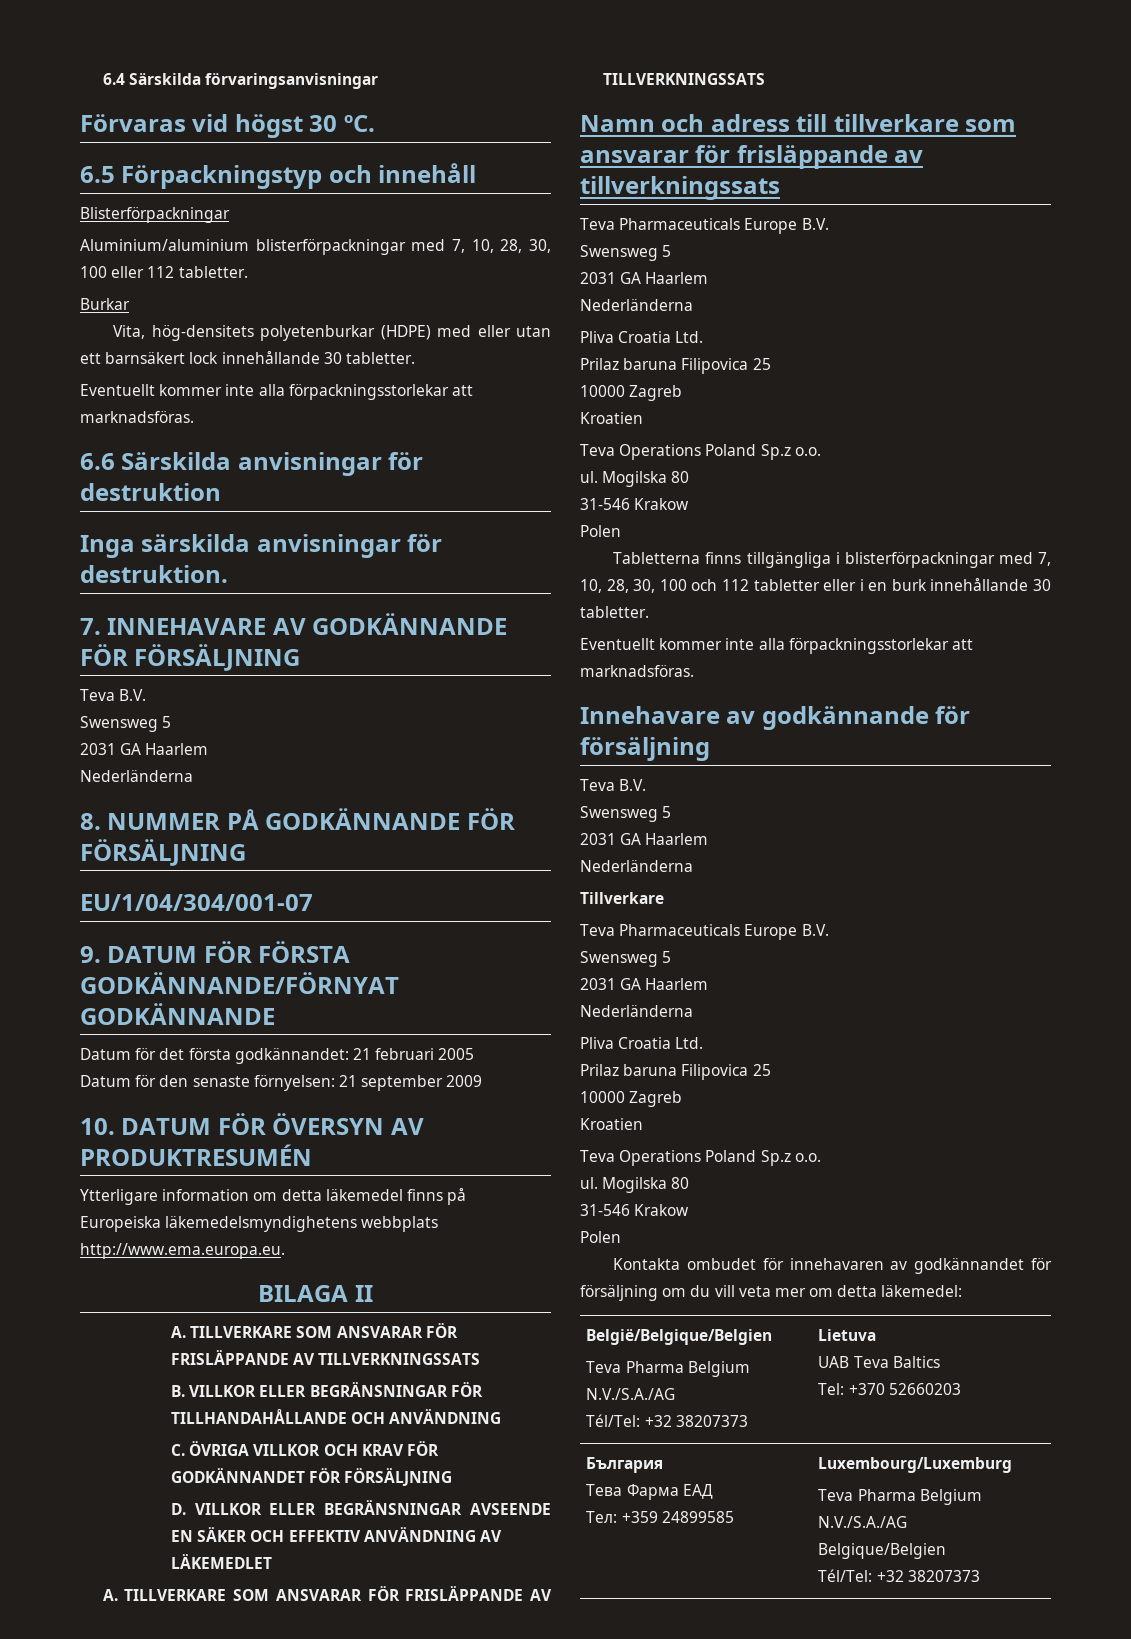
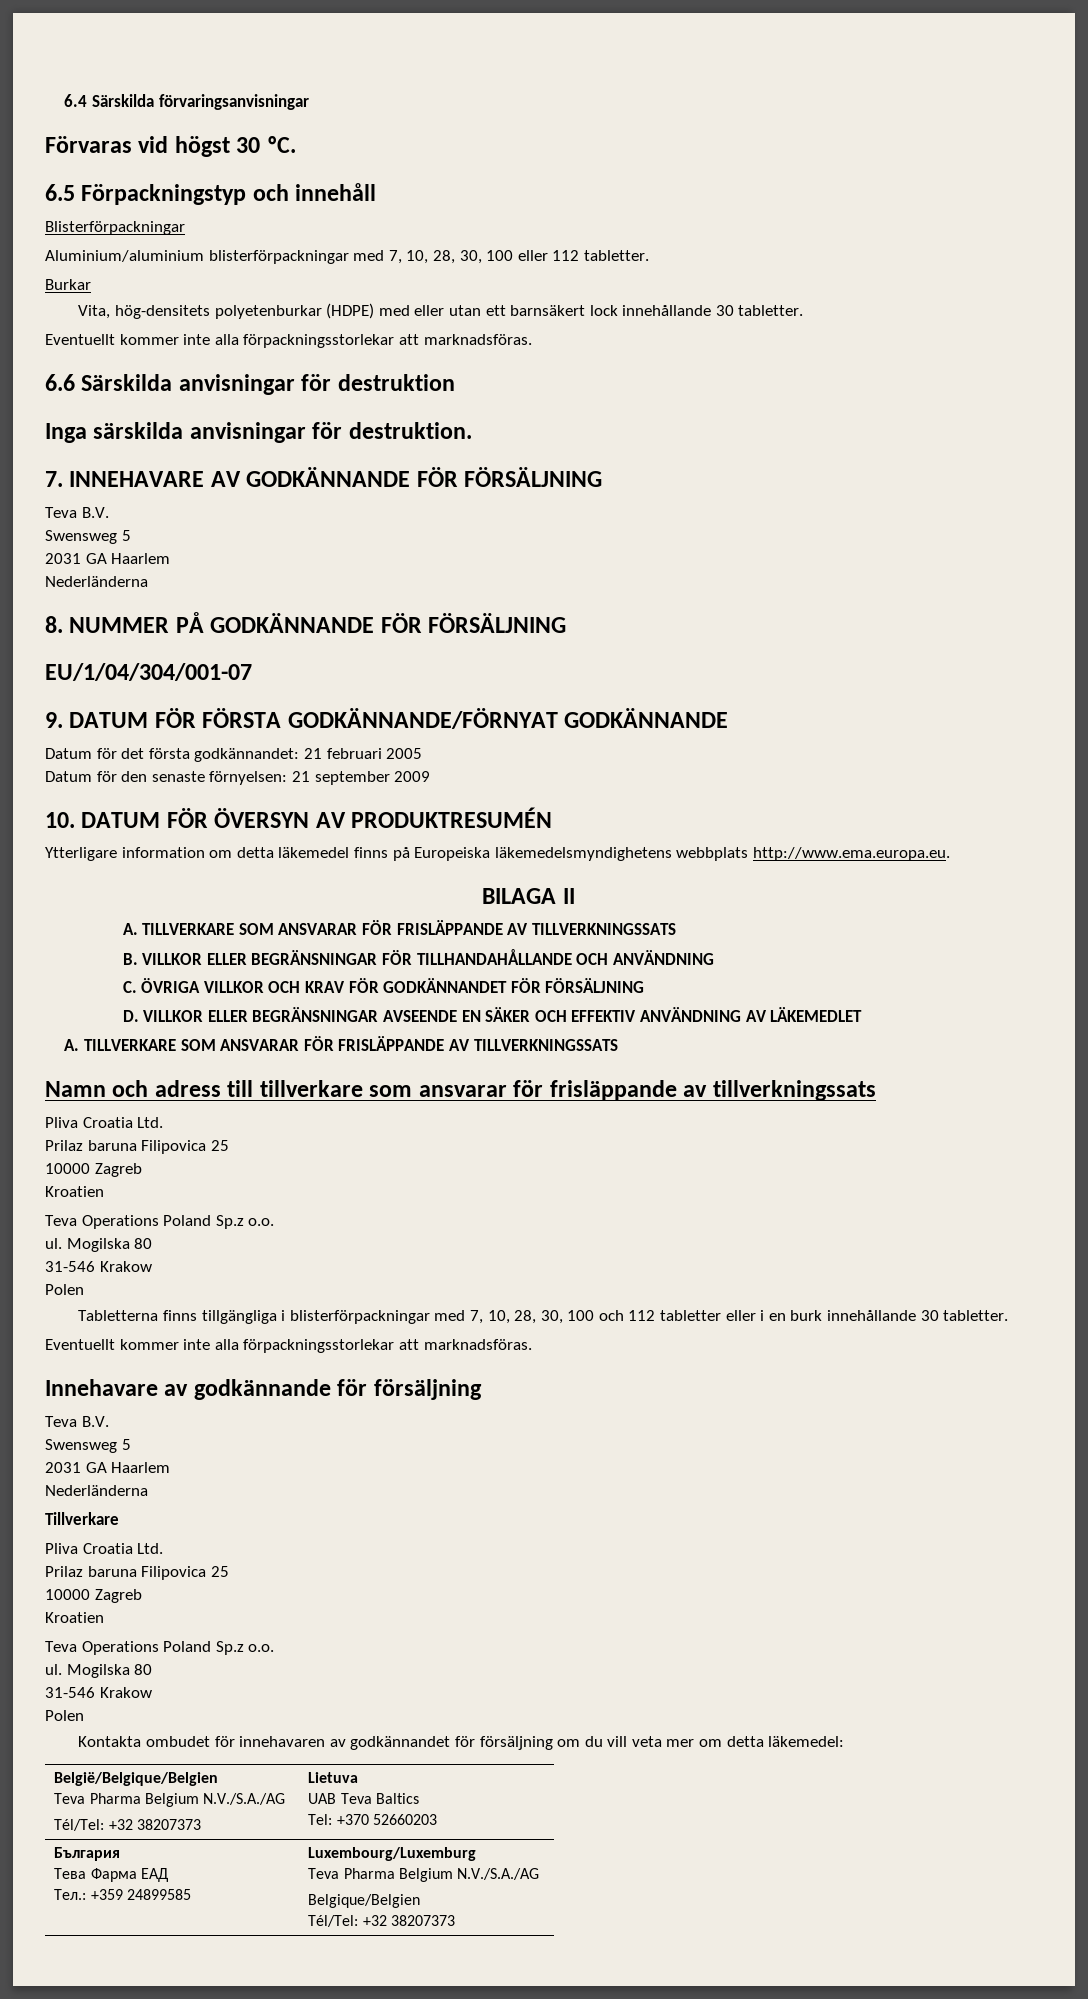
[580,218,829,234] [580,245,672,261] [580,272,709,284] [580,299,693,311] // Teva Pharmaceuticals Europe B.V. // Swensweg 5 // 2031 GA Haarlem // Nederländerna -> (876, 1090) none
[580,924,829,940] [580,951,672,967] [580,978,709,990] [580,1005,693,1017] // Teva Pharmaceuticals Europe B.V. // Swensweg 5 // 2031 GA Haarlem // Nederländerna -> (119, 1518) none
[586,1511,618,1523] Teл: -> [54,1889,87,1900] Teл.:

